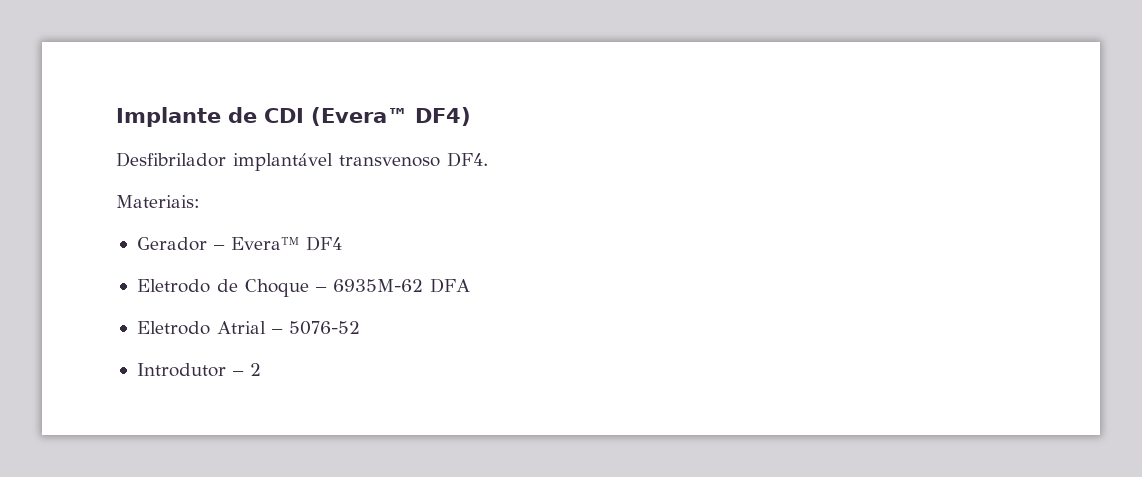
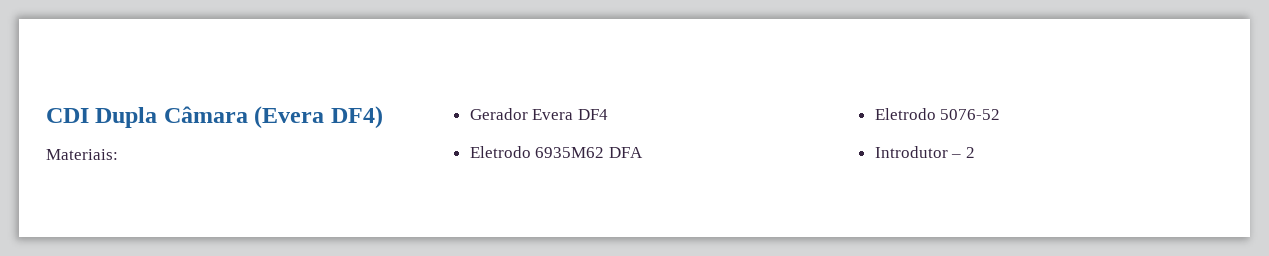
[116,107,471,127] [116,152,488,171] Implante de CDI (Evera™ DF4) // Desfibrilador implantável transvenoso DF4. -> [46,106,383,129] CDI Dupla Câmara (Evera DF4)
[213,237,299,250] – Evera™ -> [532,109,574,120] Evera
[216,279,423,297] de Choque – 6935M-62 -> [535,147,605,158] 6935M62
[216,321,283,334] Atrial – -> (936, 114) none

